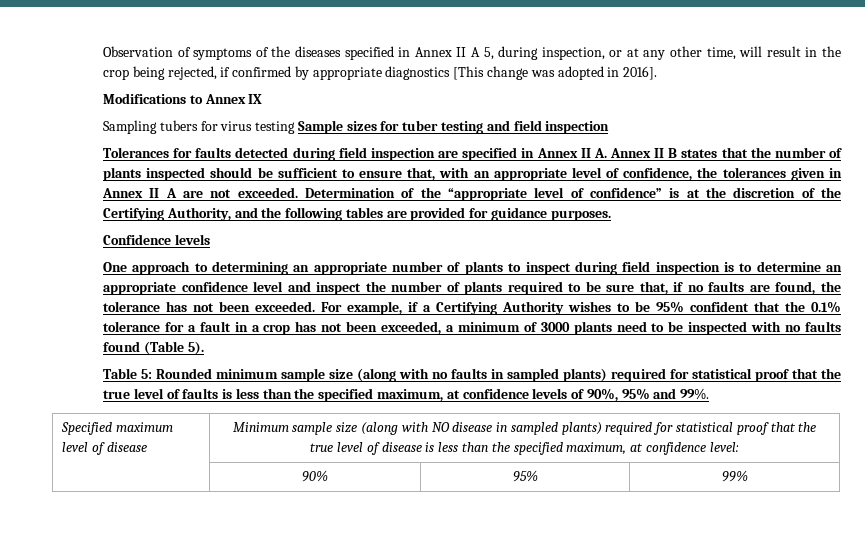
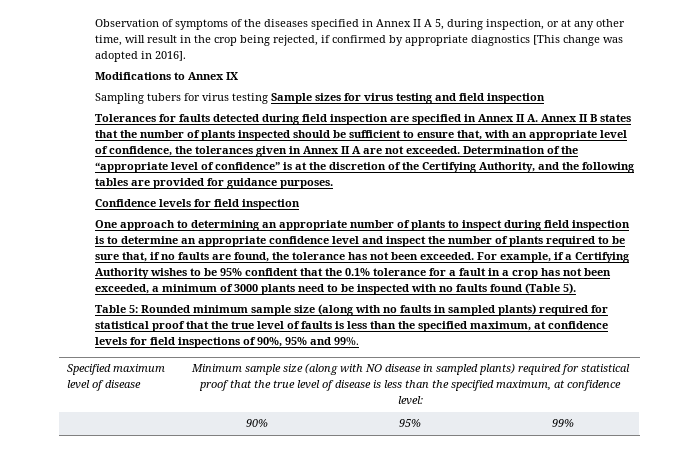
[402,120,439,131] tuber -> [363,93,393,101] virus
(210, 239) none -> [193,199,300,210] for field inspection
(568, 393) none -> [129,337,240,348] for field inspections

